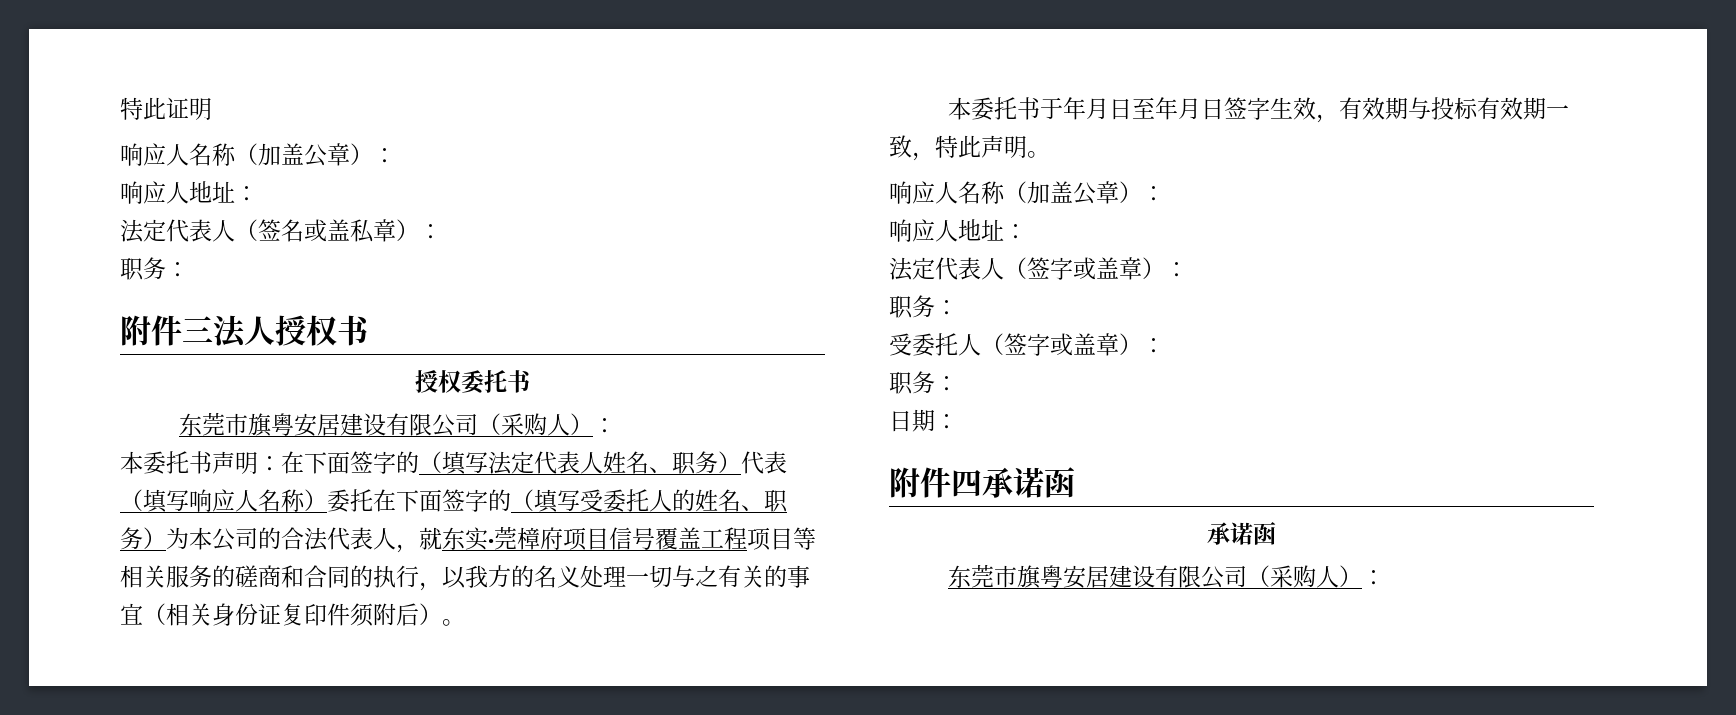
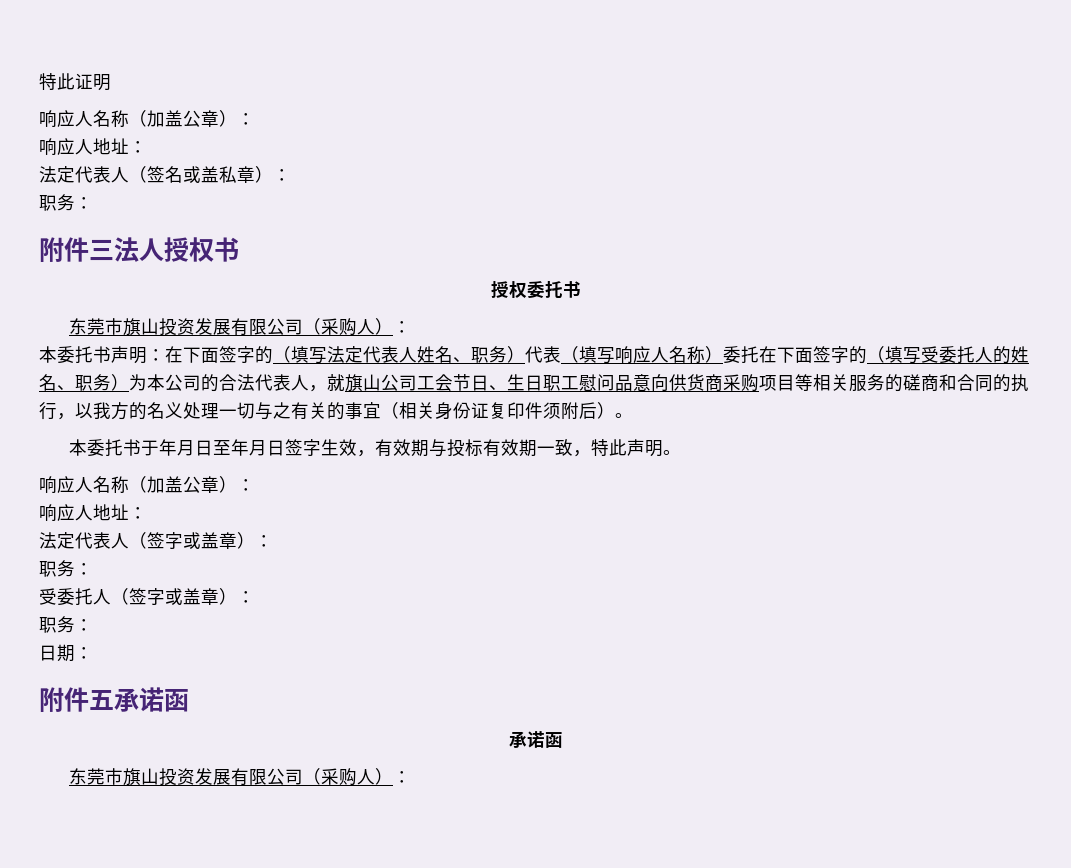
[271,413,387,437] 粤安居建设 -> [140,318,231,336] 山投资发展
[442,526,747,551] 东实·莞樟府项目信号覆盖工程 -> [345,374,759,392] 旗山公司工会节日、生日职工慰问品意向供货商采购
[951,469,982,497] 四 -> [89,690,114,710] 五
[1040,565,1156,589] 粤安居建设 -> [140,768,231,786] 山投资发展

